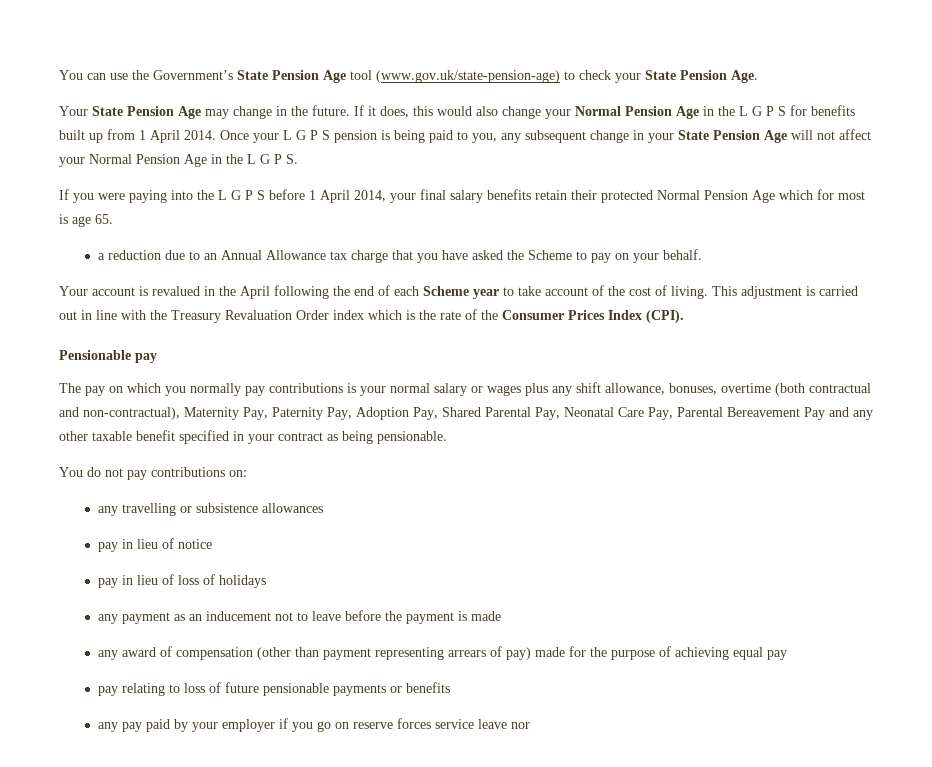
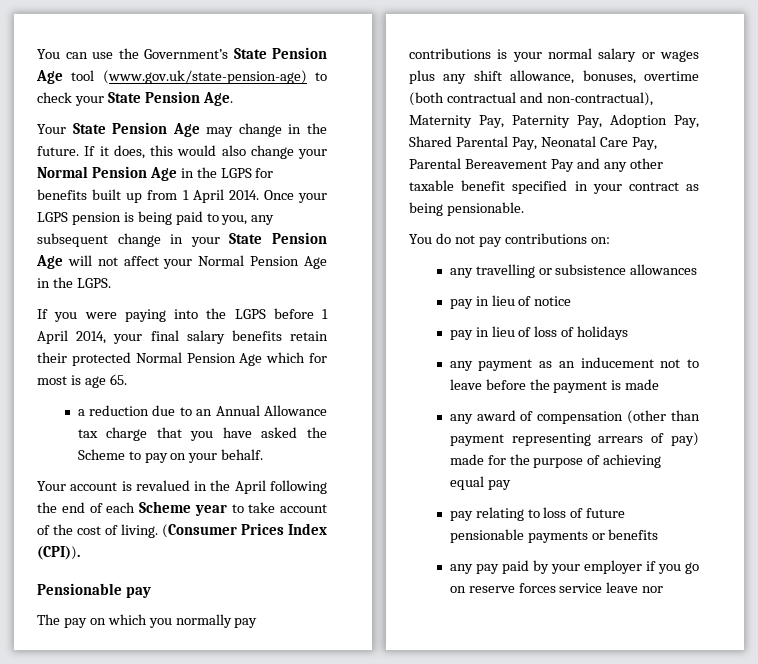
[739,106,786,116] L G P S -> [220,168,252,178] LGPS
[283,130,330,140] L G P S -> [37,212,68,222] LGPS
[247,154,298,164] L G P S. -> [76,278,111,288] LGPS.
[218,190,265,200] L G P S -> [234,309,266,319] LGPS
[712,286,858,299] [59,309,564,323] This adjustment is carried out in line with the Treasury Revaluation Order index which is the rate of the Consumer -> [162,524,237,538] (Consumer
[646,310,684,323] (CPI). -> [37,546,80,560] (CPI)).

